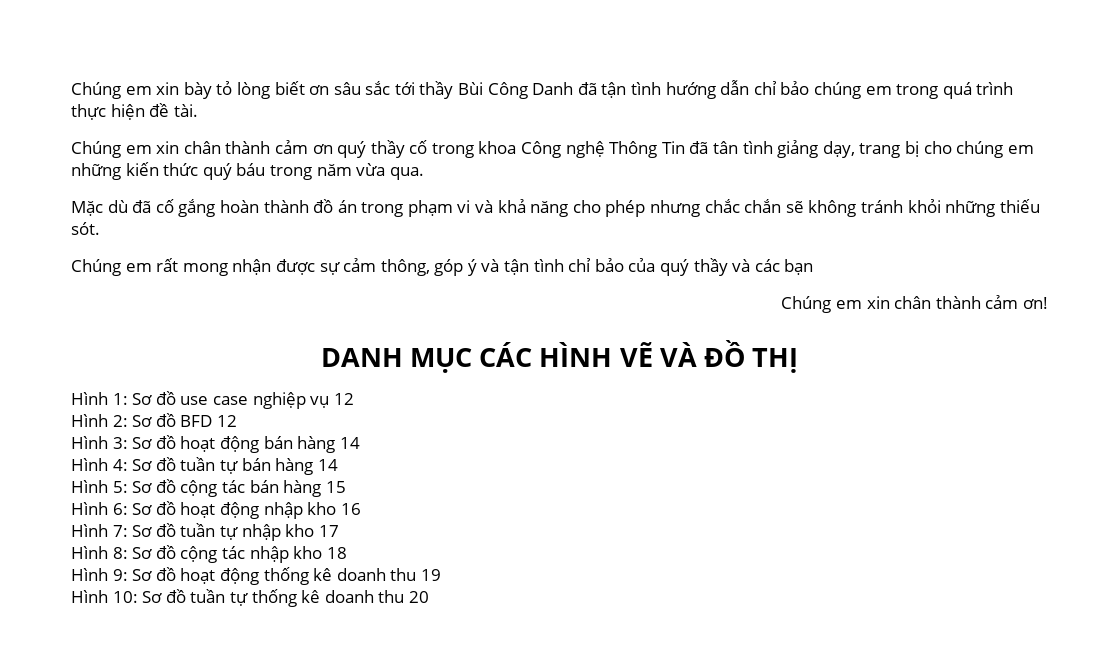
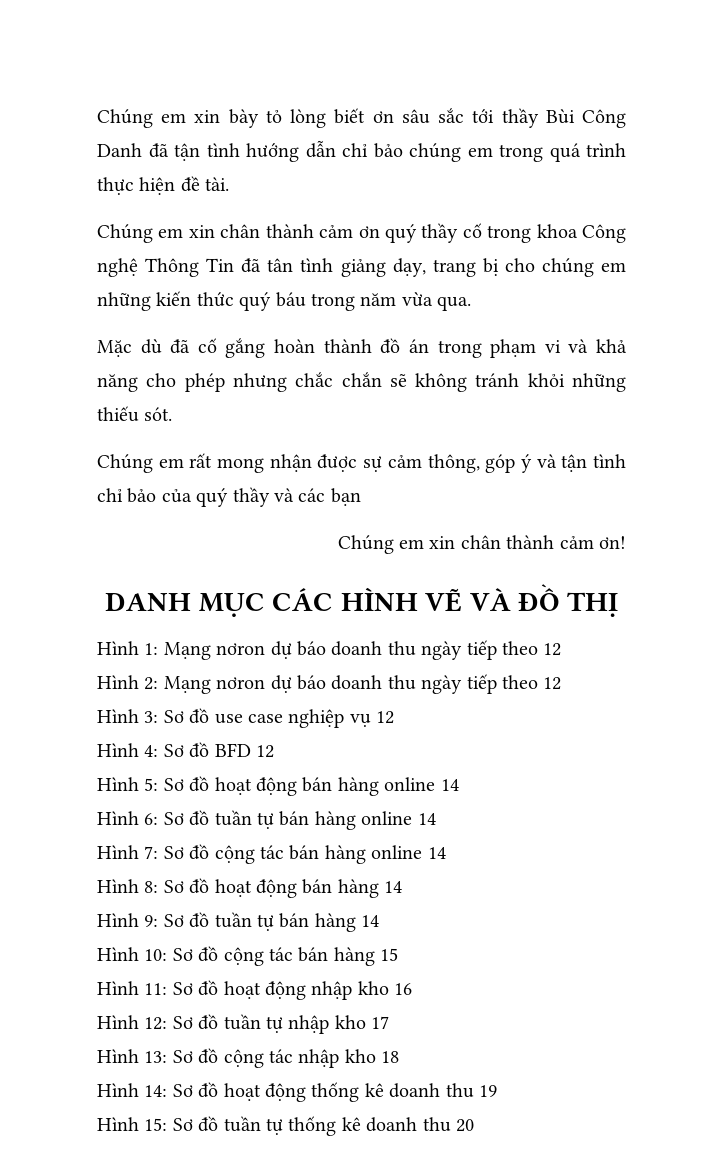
(128, 399) none -> [163,640,562,660] [97,674,562,694] [97,709,159,723] Mạng nơron dự báo doanh thu ngày tiếp theo 12 // Hình 2: Mạng nơron dự báo doanh thu ngày tiếp theo 12 // Hình 3:
[112,415,128,427] 2: -> [144,745,159,757] 4:
[112,437,128,449] 3: -> [144,776,459,796] [97,810,436,830] [97,844,446,864] [97,879,159,893] 5: Sơ đồ hoạt động bán hàng online 14 // Hình 6: Sơ đồ tuần tự bán hàng online 14 // Hình 7: Sơ đồ cộng tác bán hàng online 14 // Hình 8:
[112,459,128,471] 4: -> [144,915,159,927] 9:
[112,481,128,493] 5: -> [144,949,168,961] 10:
[112,503,128,515] 6: -> [144,983,168,995] 11:
[112,525,128,537] 7: -> [144,1017,168,1030] 12:
[112,547,128,559] 8: -> [144,1051,168,1063] 13:
[112,569,128,581] 9: -> [144,1085,168,1097] 14:
[112,591,138,603] 10: -> [144,1118,168,1131] 15:

